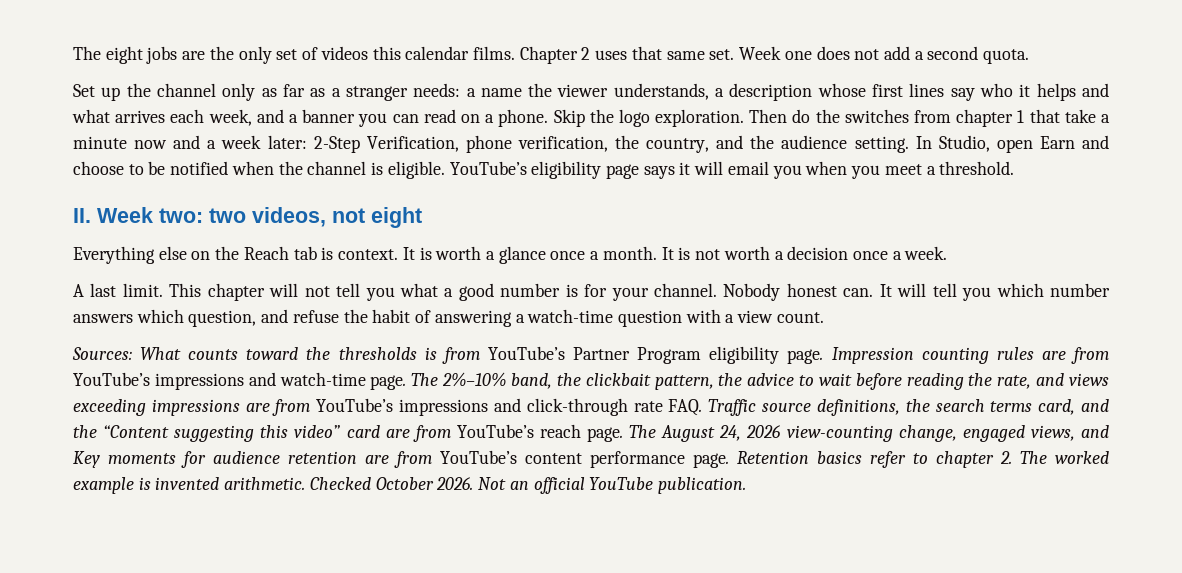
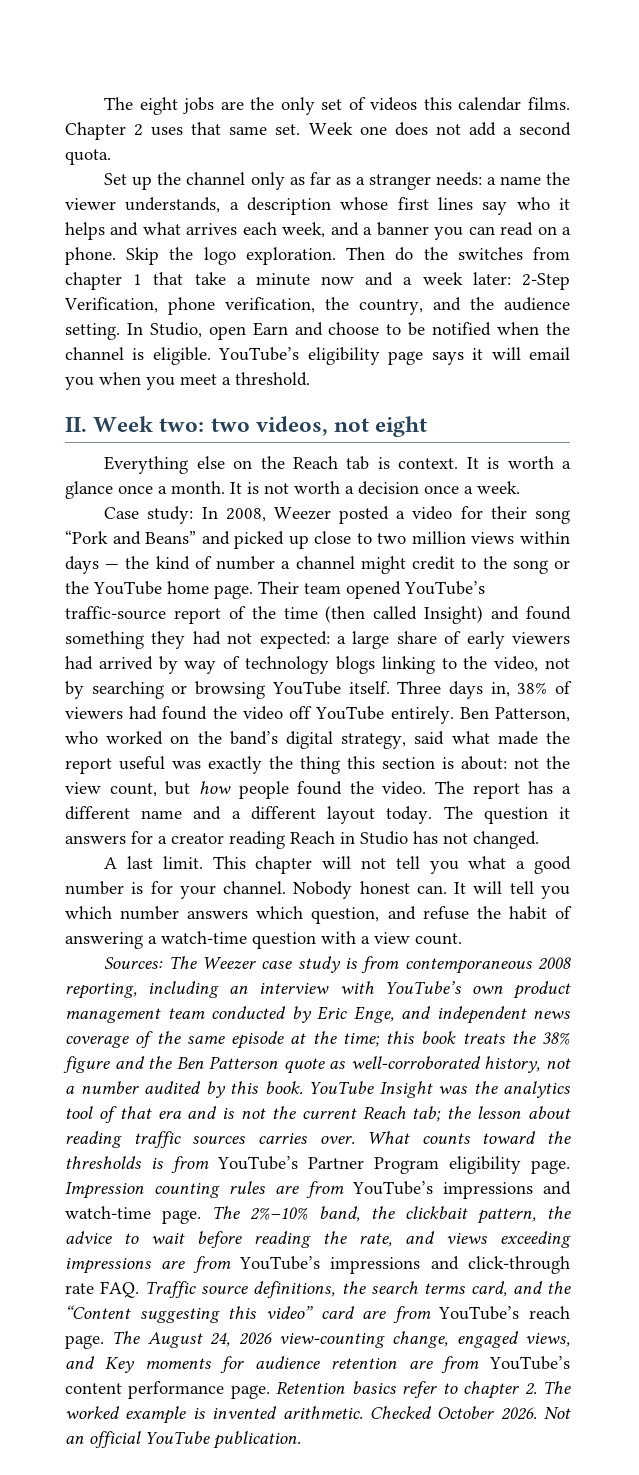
(948, 253) none -> [104,506,571,524] [65,530,570,549] [65,556,570,574] [65,581,485,599] [65,605,572,624] [65,631,570,649] [65,656,570,674] [65,681,572,699] [65,706,570,724] [65,731,570,749] [65,756,570,774] [65,781,571,799] [65,806,570,824] [65,831,539,849] // Case study: In 2008, Weezer posted a video for their song “Pork and Beans” and picked up close to two million views within days — the kind of number a channel might credit to the song or the YouTube home page. Their team opened YouTube’s traffic-source report of the time (then called Insight) and found something they had not expected: a large share of early viewers had arrived by way of technology blogs linking to the video, not by searching or browsing YouTube itself. Three days in, 38% of viewers had found the video off YouTube entirely. Ben Patterson, who worked on the band’s digital strategy, said what made the report useful was exactly the thing this section is about: not the view count, but how people found the video. The report has a different name and a different layout today. The question it answers for a creator reading Reach in Studio has not changed.
(132, 353) none -> [168,956,572,974] [65,981,572,999] [65,1006,570,1024] [65,1031,570,1049] [63,1056,571,1074] [65,1081,570,1098] [65,1106,571,1123] [65,1131,355,1148] The Weezer case study is from contemporaneous 2008 reporting, including an interview with YouTube’s own product management team conducted by Eric Enge, and independent news coverage of the same episode at the time; this book treats the 38% figure and the Ben Patterson quote as well-corroborated history, not a number audited by this book. YouTube Insight was the analytics tool of that era and is not the current Reach tab; the lesson about reading traffic sources carries over.

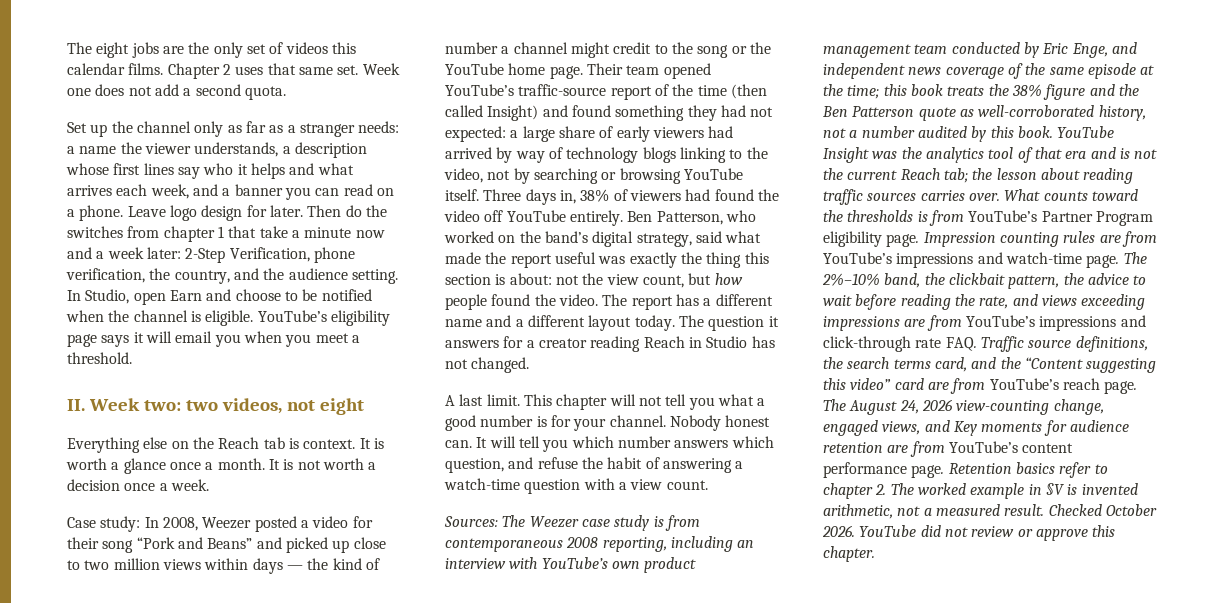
[126,247,336,265] Skip the logo exploration. -> [127,205,303,221] Leave logo design for later.
[192,1406,571,1420] [65,1431,301,1449] is invented arithmetic. Checked October 2026. Not an official YouTube publication. -> [1028,483,1138,495] [823,504,1157,519] [822,525,1116,541] [823,546,875,562] in §V is invented arithmetic, not a measured result. Checked October 2026. YouTube did not review or approve this chapter.

